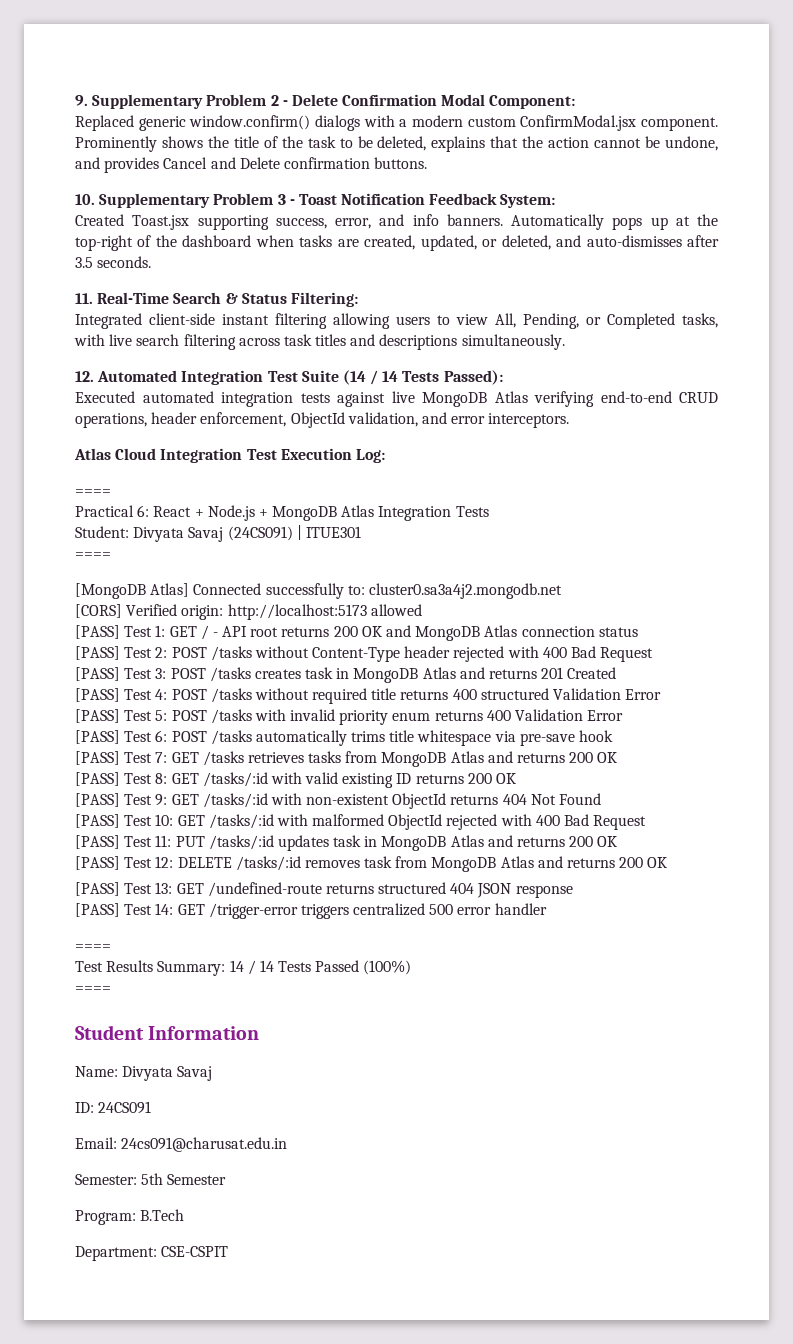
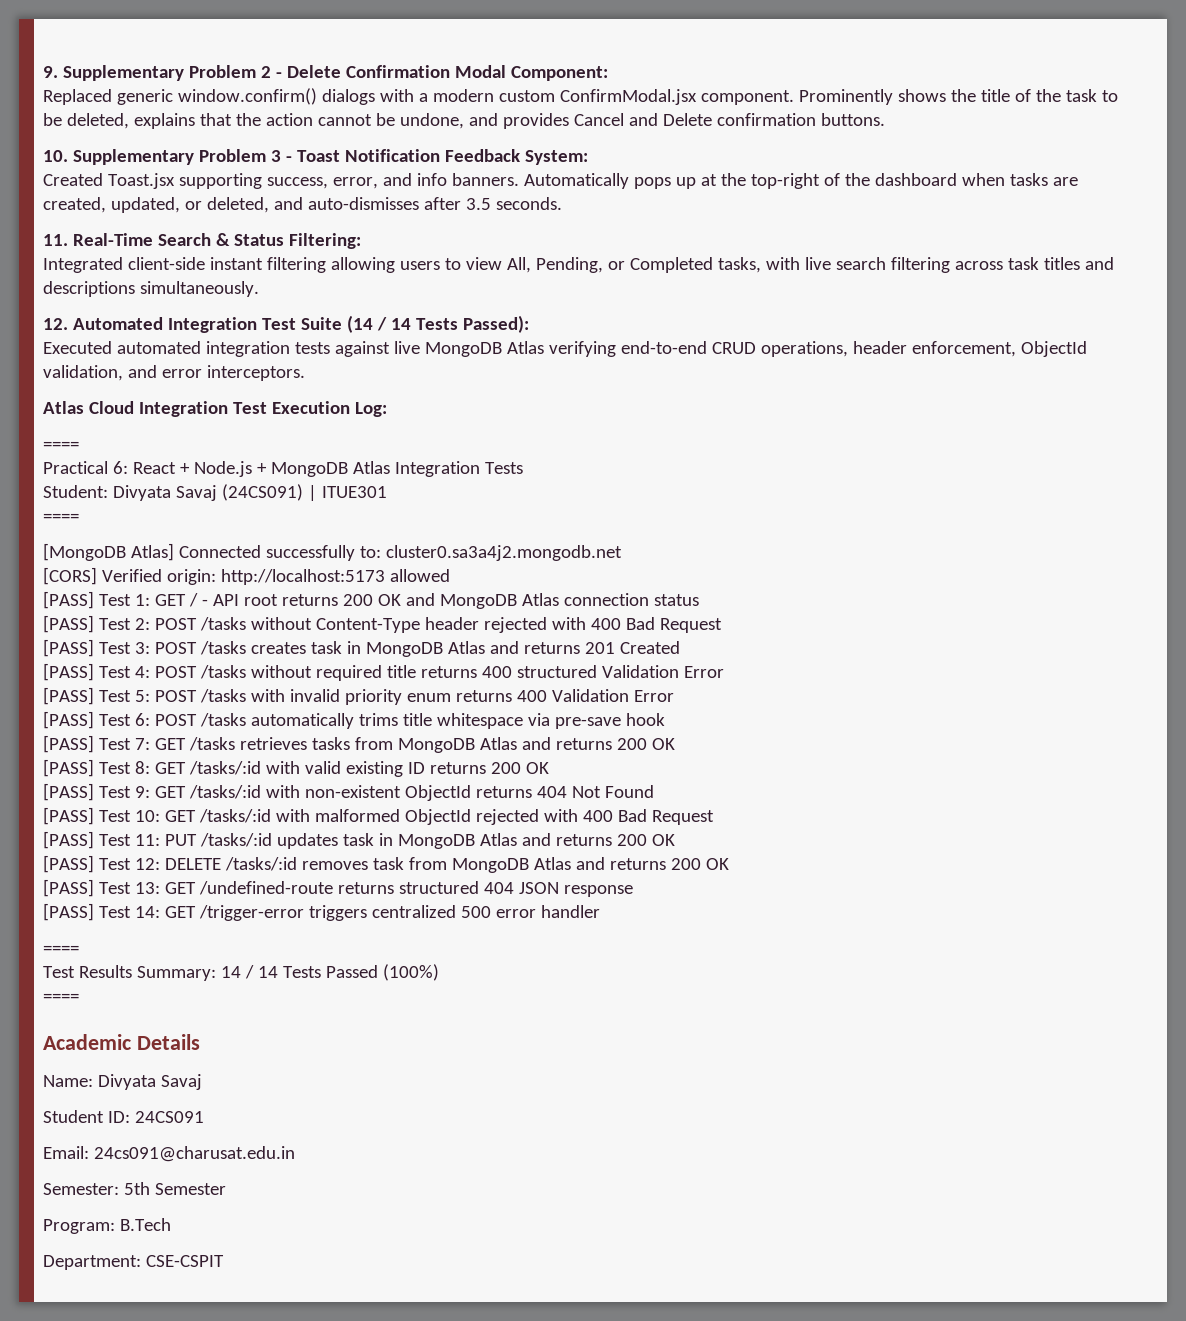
[75,1025,260,1040] Student Information -> [43,1034,200,1050] Academic Details
(213, 1073) none -> [43,1110,104,1123] Student

